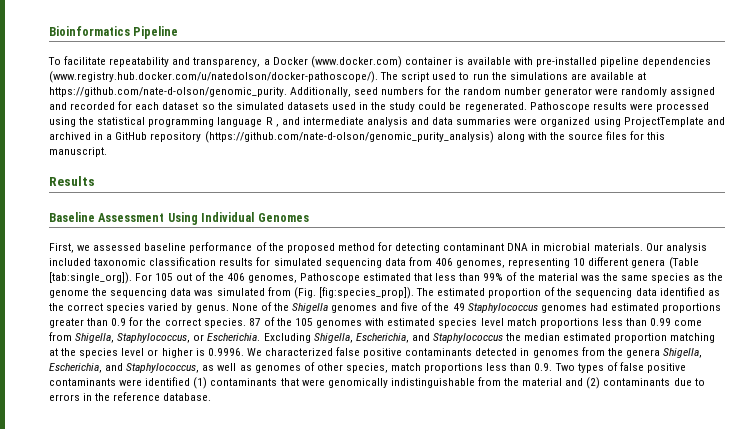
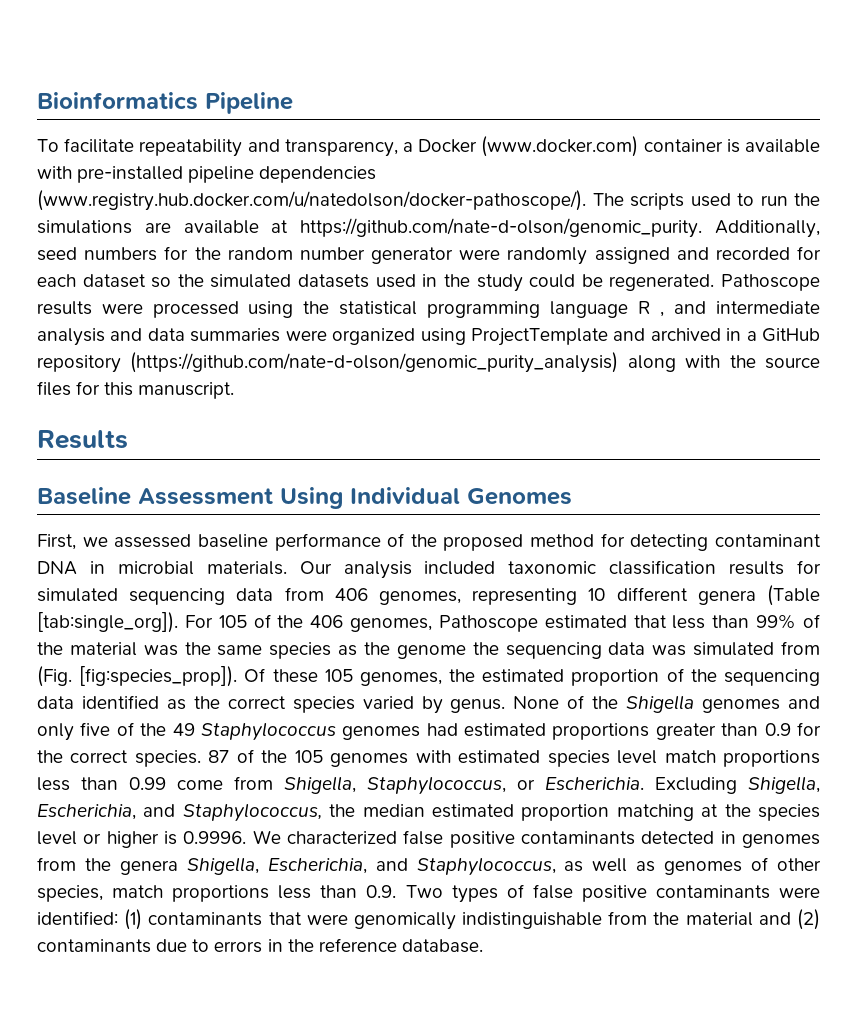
[401,72,430,82] script -> [630,193,684,210] scripts
[176,273,193,281] out -> (247, 621) none
[415,288,434,296] The -> [244,668,476,686] Of these 105 genomes, the
(399, 307) none -> [37,723,74,741] only
[432,333,503,343] Staphylococcus -> [182,803,322,822] Staphylococcus,
[145,377,191,386] identified -> [37,911,118,925] identified:

